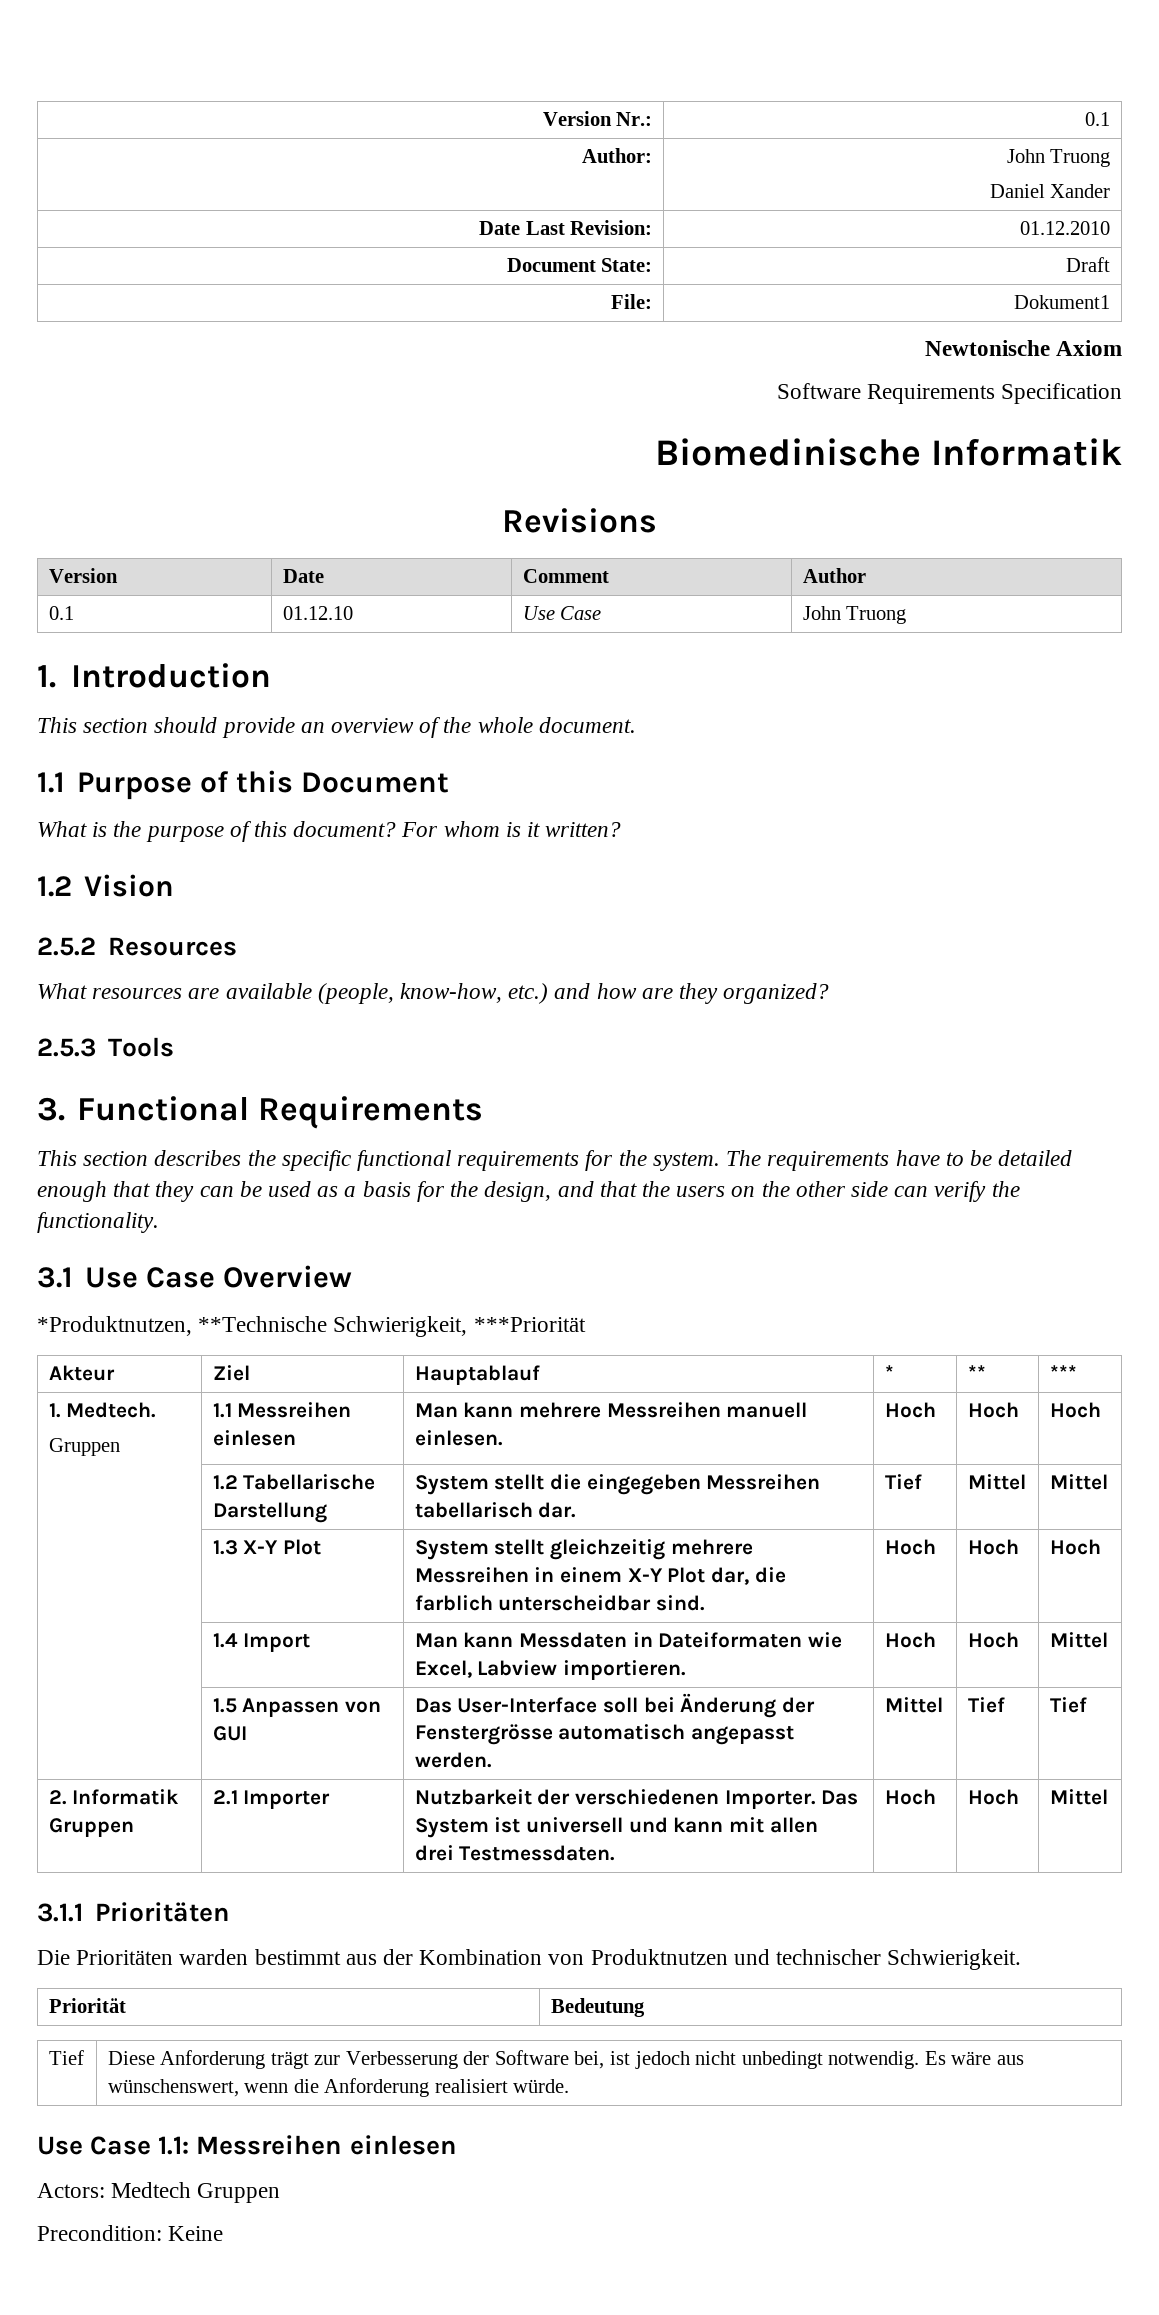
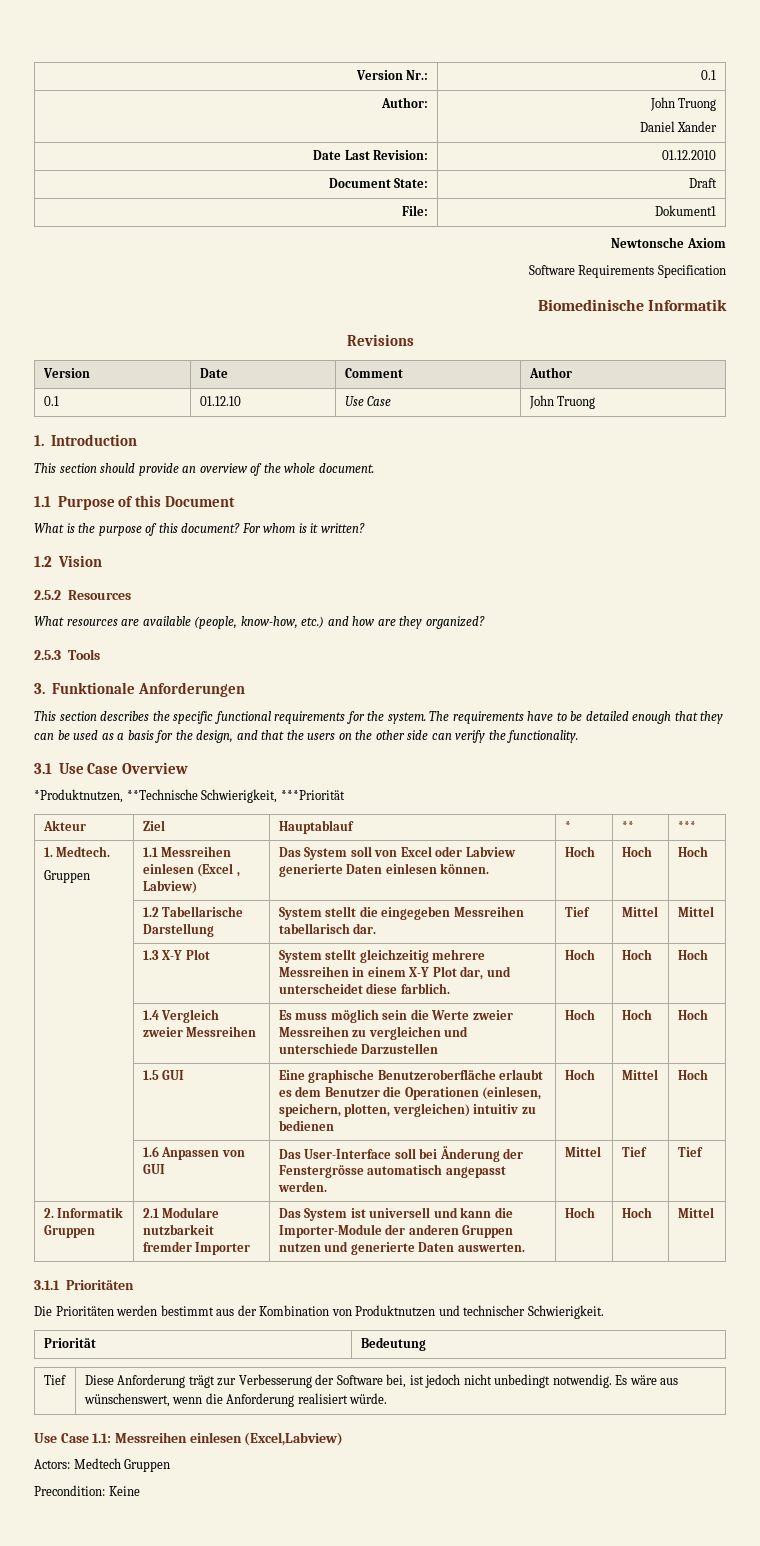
[924,340,1050,356] Newtonische -> [611,237,685,248] Newtonsche
[76,1096,483,1129] Functional Requirements -> [51,682,245,697] Funktionale Anforderungen
[414,1402,808,1418] [414,1430,503,1446] | Man kann mehrere Messreihen manuell einlesen. -> [197,863,240,877] [142,880,197,894] [278,846,516,860] [278,863,490,877] (Excel , Labview) | Das System soll von Excel oder Labview generierte Daten einlesen können.
[754,1567,786,1583] [414,1595,706,1611] die farblich unterscheidbar sind. -> [486,966,511,977] [278,983,450,994] und unterscheidet diese farblich.
[243,1633,311,1652] [414,1632,843,1648] [414,1660,687,1680] [884,1632,936,1648] [967,1632,1019,1648] [1049,1632,1108,1648] Import | Man kann Messdaten in Dateiformaten wie Excel, Labview importieren. | Hoch | Hoch | Mittel -> [161,1009,220,1023] [142,1026,257,1037] [278,1009,513,1023] [278,1026,469,1040] [278,1043,439,1054] [564,1009,595,1020] [621,1009,652,1020] [677,1009,708,1020] Vergleich zweier Messreihen | Es muss möglich sein die Werte zweier Messreihen zu vergleichen und unterschiede Darzustellen | Hoch | Hoch | Hoch
(237, 1705) none -> [162,1070,185,1080] [278,1069,544,1083] [278,1086,542,1100] [278,1103,536,1117] [278,1120,334,1131] [564,1069,595,1080] [621,1069,658,1080] [677,1069,708,1080] [142,1146,159,1157] GUI | Eine graphische Benutzeroberfläche erlaubt es dem Benutzer die Operationen (einlesen, speichern, plotten, vergleichen) intuitiv zu bedienen | Hoch | Mittel | Hoch // | 1.6
[243,1790,331,1809] [414,1789,816,1809] Importer | Nutzbarkeit der verschiedenen Importer. -> [162,1207,220,1218] [142,1224,214,1235] [142,1241,251,1255] Modulare nutzbarkeit fremder Importer |
[729,1817,818,1833] [414,1845,616,1861] mit allen drei Testmessdaten. -> [494,1207,513,1218] [278,1224,514,1238] [278,1241,525,1255] die Importer-Module der anderen Gruppen nutzen und generierte Daten auswerten.
[179,1949,249,1965] warden -> [116,1305,158,1316] werden
(457, 2145) none -> [244,1432,344,1446] (Excel,Labview)

